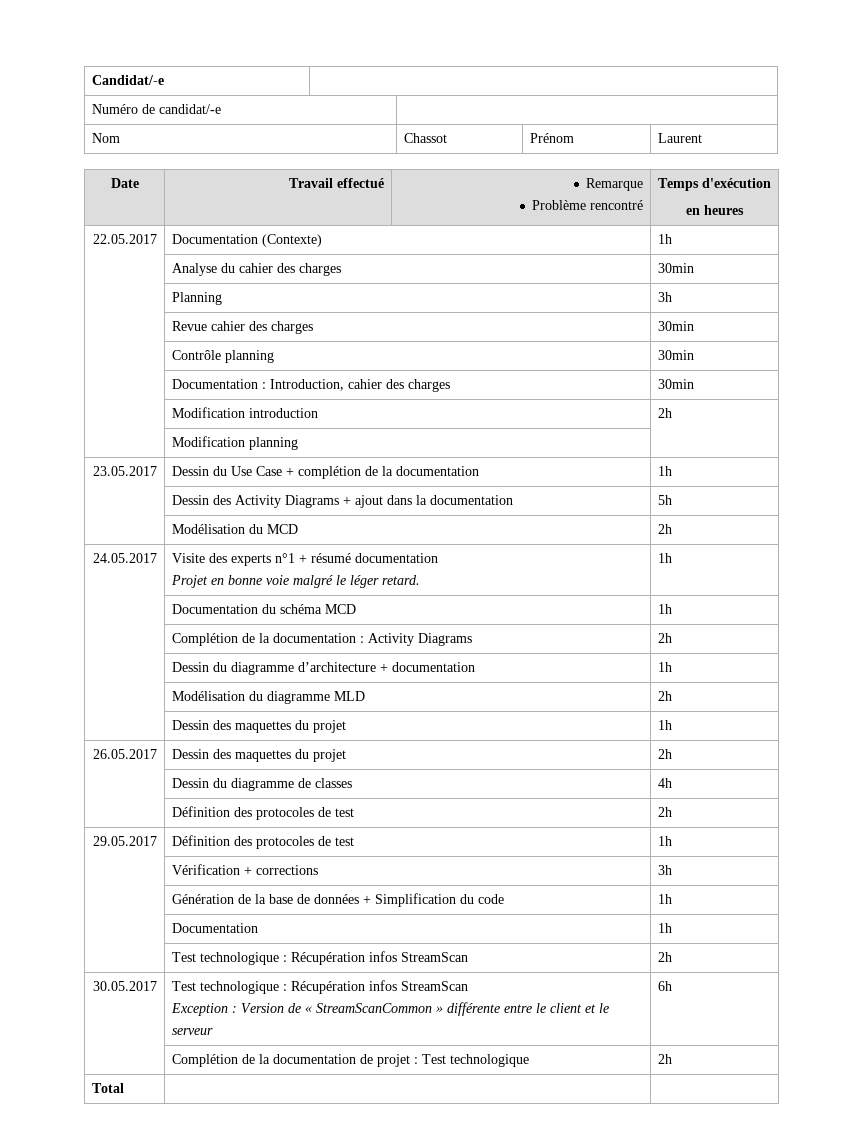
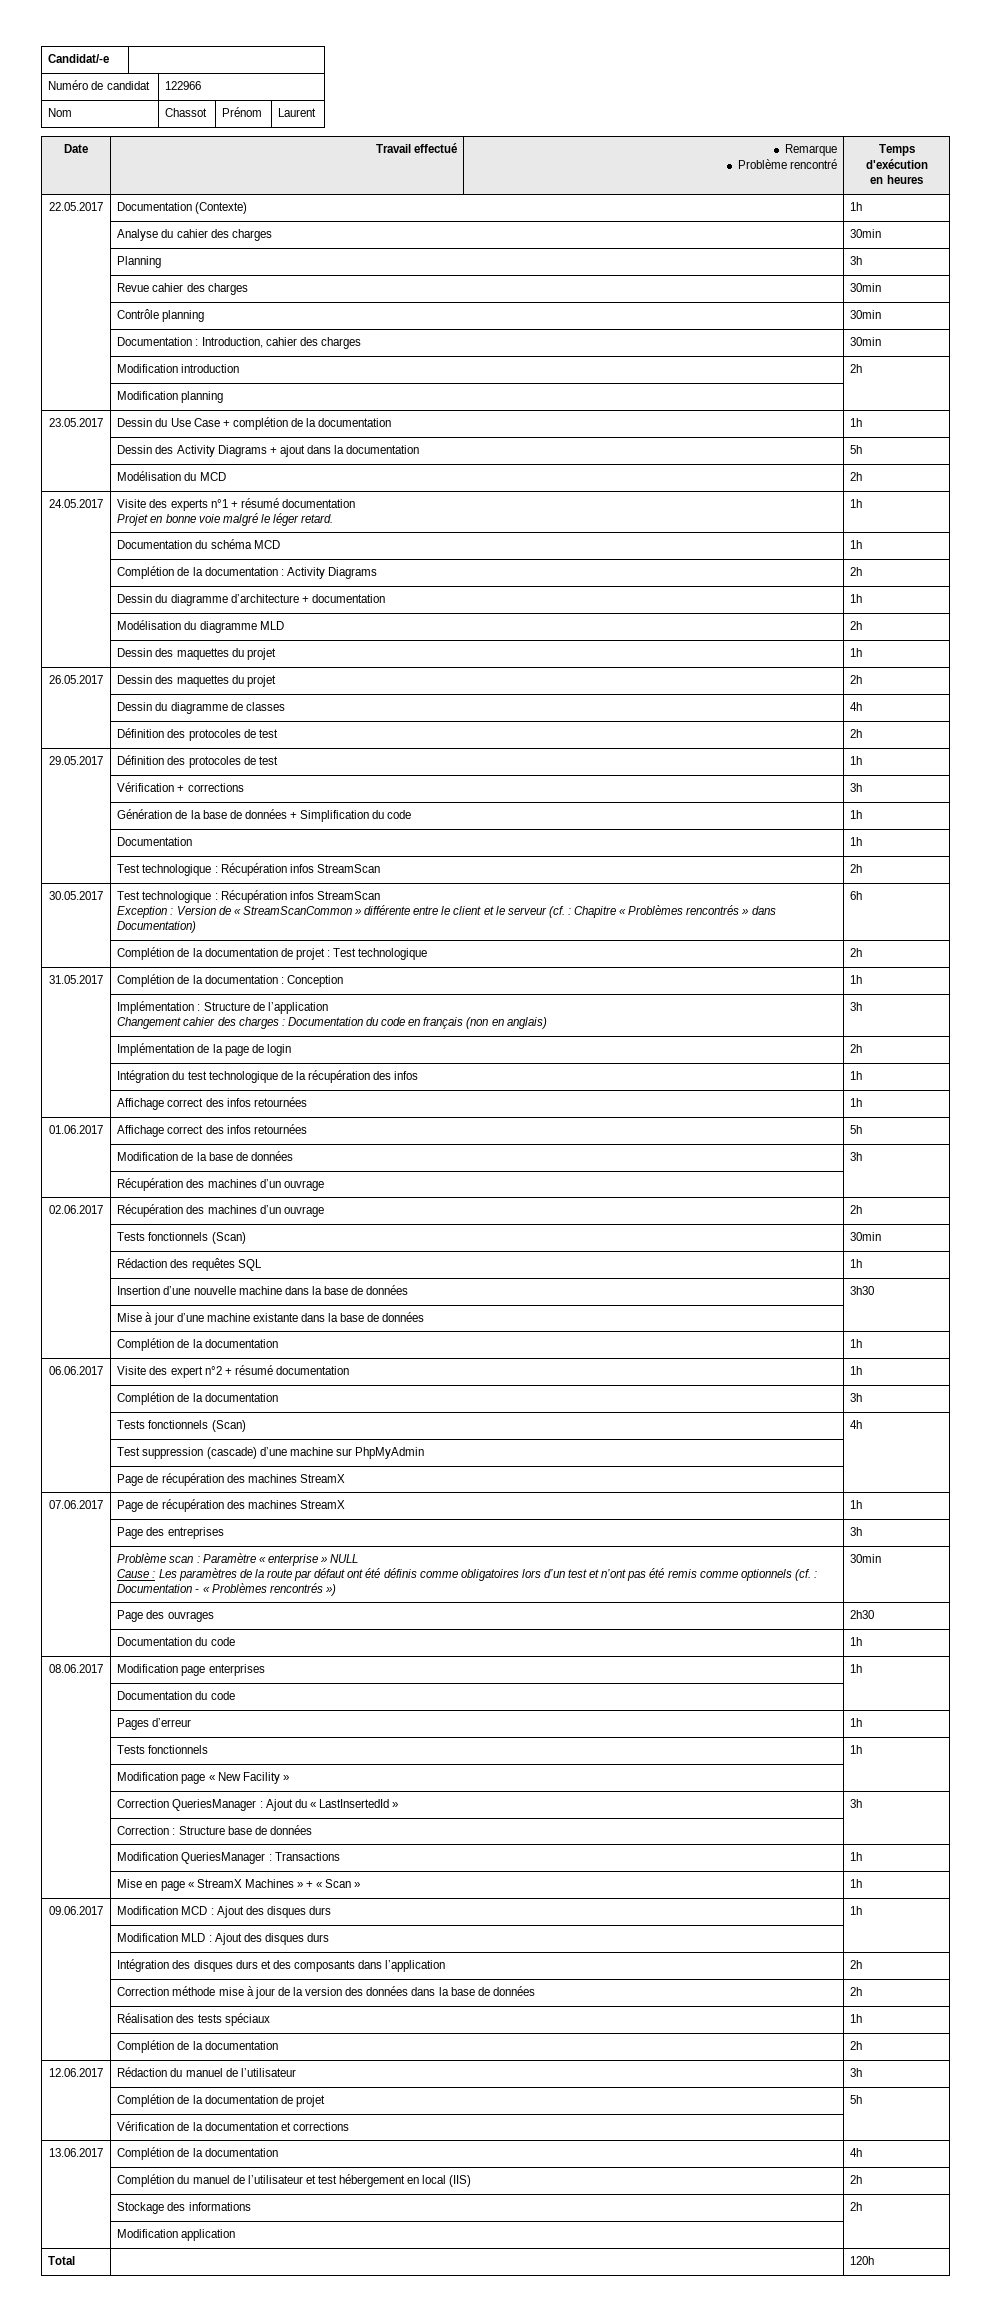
[158,104,221,114] candidat/-e | -> [106,81,150,90] [165,81,202,90] candidat | 122966
(213, 1031) none -> [548,905,776,918] [117,921,197,933] (cf. : Chapitre « Problèmes rencontrés » dans Documentation)
(672, 1059) none -> [49,975,103,984] [117,974,343,987] [850,975,863,984] [117,1001,328,1014] [117,1017,547,1029] [850,1002,863,1011] [117,1043,291,1056] [850,1044,863,1053] [117,1070,419,1083] [850,1071,863,1080] [117,1097,307,1110] [850,1098,863,1107] [49,1125,103,1134] [117,1124,307,1137] [850,1125,863,1134] [117,1151,293,1161] [850,1152,863,1161] [117,1178,324,1191] [49,1205,103,1214] [117,1204,324,1217] [850,1205,863,1214] [117,1232,246,1244] [850,1232,882,1241] [117,1258,262,1271] [850,1259,863,1268] [117,1285,409,1295] [850,1286,875,1295] [117,1312,425,1325] [117,1338,278,1351] [850,1339,863,1348] [49,1366,103,1375] [117,1365,350,1378] [850,1366,863,1375] [117,1392,278,1405] [850,1393,863,1402] [117,1420,246,1432] [850,1420,863,1429] [117,1447,425,1459] [117,1473,345,1486] [49,1500,103,1509] [117,1499,345,1512] [850,1500,863,1509] [117,1527,224,1539] [850,1527,863,1536] [117,1553,359,1566] [117,1568,818,1581] [117,1583,336,1596] [850,1554,882,1563] [117,1610,214,1622] [850,1610,875,1619] [117,1637,235,1646] [850,1637,863,1646] [49,1664,103,1673] [117,1664,265,1676] [850,1664,863,1673] [117,1691,235,1700] [117,1718,192,1730] [850,1718,863,1727] [117,1745,209,1754] [850,1745,863,1754] [117,1772,289,1784] [117,1799,399,1811] [850,1799,863,1808] [117,1825,312,1835] [117,1852,340,1864] [850,1852,863,1861] [117,1879,361,1891] [850,1879,863,1888] [49,1906,103,1915] [117,1906,332,1918] [850,1906,863,1915] [117,1933,330,1945] [117,1959,446,1972] [850,1960,863,1969] [117,1986,535,1999] [850,1987,863,1996] [117,2013,270,2026] [850,2014,863,2023] [117,2040,278,2053] [850,2041,863,2050] [49,2068,103,2077] [117,2067,296,2077] [850,2068,863,2077] [117,2094,325,2107] [850,2095,863,2104] [117,2121,349,2131] [49,2148,103,2157] [117,2147,278,2160] [850,2148,863,2157] [117,2174,472,2187] [850,2175,863,2184] [117,2202,251,2214] [850,2202,863,2211] [117,2229,236,2241] // 31.05.2017 | Complétion de la documentation : Conception | 1h // | Implémentation : Structure de l’application // Changement cahier des charges : Documentation du code en français (non en anglais) | 3h // | Implémentation de la page de login | 2h // | Intégration du test technologique de la récupération des infos | 1h // | Affichage correct des infos retournées | 1h // 01.06.2017 | Affichage correct des infos retournées | 5h // | Modification de la base de données | 3h // | Récupération des machines d’un ouvrage | // 02.06.2017 | Récupération des machines d’un ouvrage | 2h // | Tests fonctionnels (Scan) | 30min // | Rédaction des requêtes SQL | 1h // | Insertion d’une nouvelle machine dans la base de données | 3h30 // | Mise à jour d’une machine existante dans la base de données | // | Complétion de la documentation | 1h // 06.06.2017 | Visite des expert n°2 + résumé documentation | 1h // | Complétion de la documentation | 3h // | Tests fonctionnels (Scan) | 4h // | Test suppression (cascade) d’une machine sur PhpMyAdmin | // | Page de récupération des machines StreamX | // 07.06.2017 | Page de récupération des machines StreamX | 1h // | Page des entreprises | 3h // | Problème scan : Paramètre « enterprise » NULL // Cause : Les paramètres de la route par défaut ont été définis comme obligatoires lors d’un test et n’ont pas été remis comme optionnels (cf. : Documentation - « Problèmes rencontrés ») | 30min // | Page des ouvrages | 2h30 // | Documentation du code | 1h // 08.06.2017 | Modification page enterprises | 1h // | Documentation du code | // | Pages d’erreur | 1h // | Tests fonctionnels | 1h // | Modification page « New Facility » | // | Correction QueriesManager : Ajout du « LastInsertedId » | 3h // | Correction : Structure base de données | // | Modification QueriesManager : Transactions | 1h // | Mise en page « StreamX Machines » + « Scan » | 1h // 09.06.2017 | Modification MCD : Ajout des disques durs | 1h // | Modification MLD : Ajout des disques durs | // | Intégration des disques durs et des composants dans l’application | 2h // | Correction méthode mise à jour de la version des données dans la base de données | 2h // | Réalisation des tests spéciaux | 1h // | Complétion de la documentation | 2h // 12.06.2017 | Rédaction du manuel de l’utilisateur | 3h // | Complétion de la documentation de projet | 5h // | Vérification de la documentation et corrections | // 13.06.2017 | Complétion de la documentation | 4h // | Complétion du manuel de l’utilisateur et test hébergement en local (IIS) | 2h // | Stockage des informations | 2h // | Modification application |
(124, 1088) none -> [850,2256,875,2265] 120h

